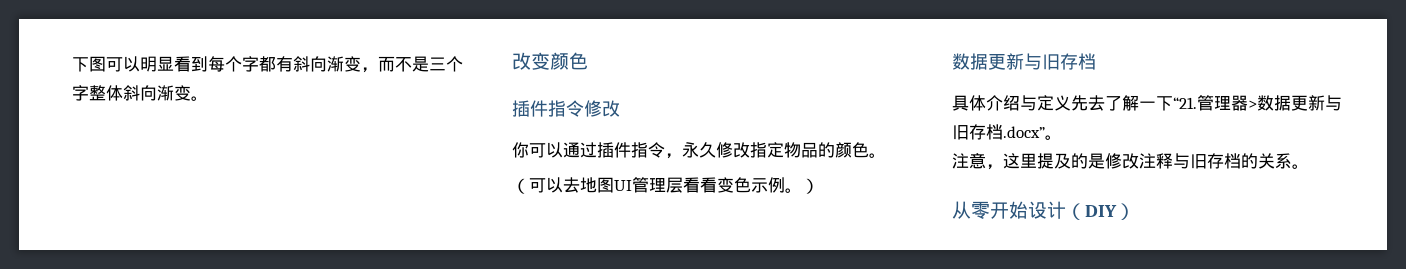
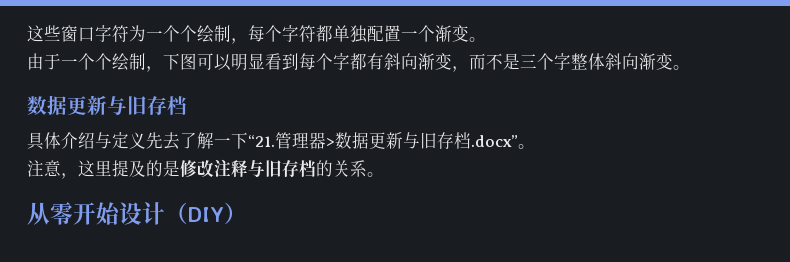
(72, 64) none -> [27,25,486,44] [27,53,163,72] 这些窗口字符为一个个绘制，每个字符都单独配置一个渐变。 // 由于一个个绘制，
[512,52,588,70] [512,100,620,117] [512,142,886,159] [512,177,819,194] // 改变颜色 // 插件指令修改 // 你可以通过插件指令，永久修改指定物品的颜色。 // （可以去地图UI管理层看看变色示例。） -> (690, 67) none

